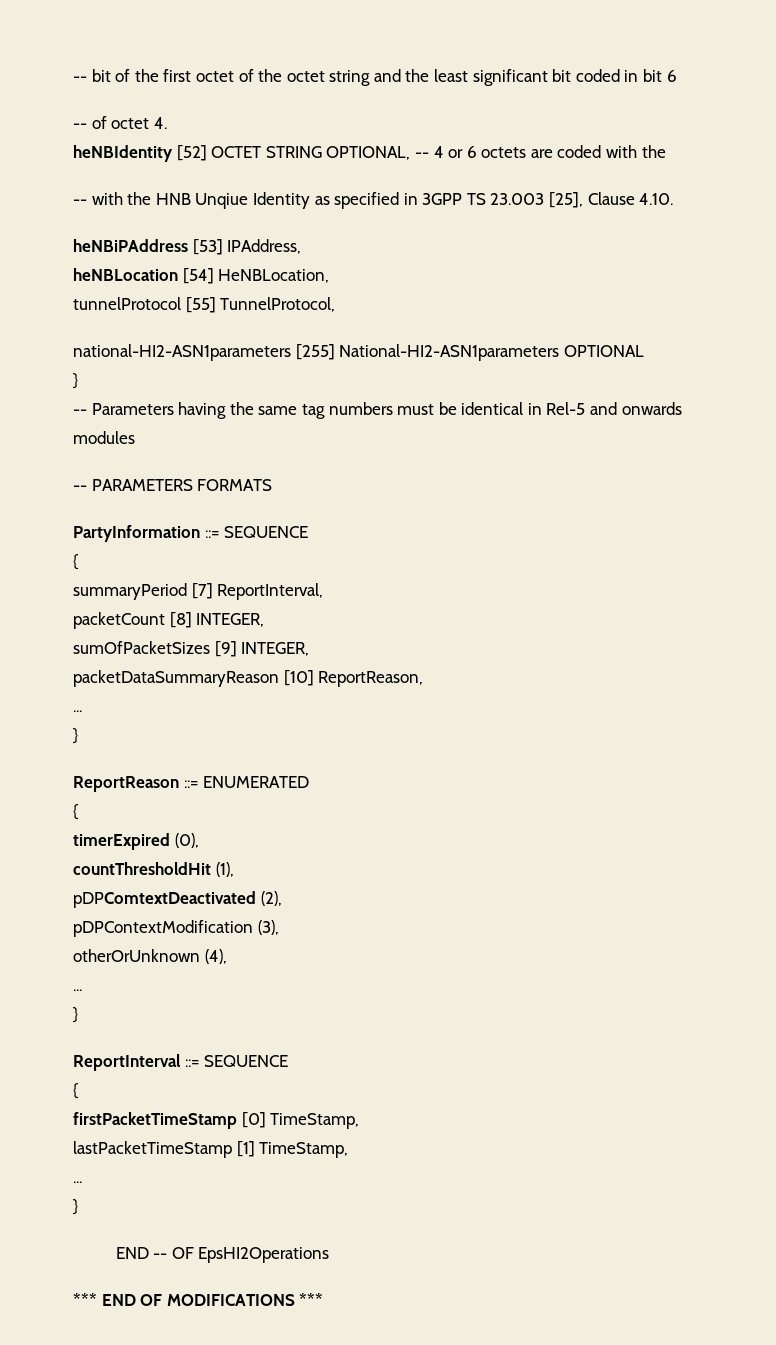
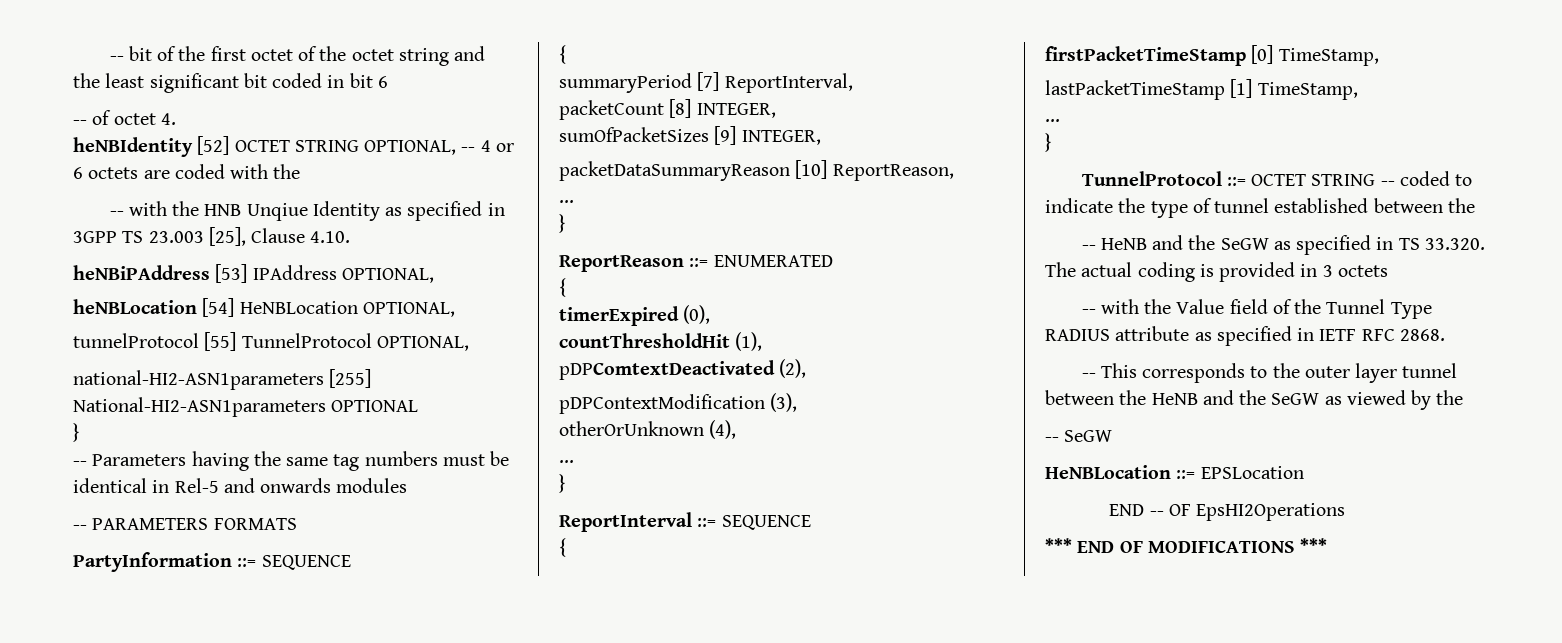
[227,239,302,254] IPAddress, -> [252,265,434,283] IPAddress OPTIONAL,
[218,269,330,283] HeNBLocation, -> [239,301,455,317] HeNBLocation OPTIONAL,
[220,297,336,312] TunnelProtocol, -> [241,333,469,351] TunnelProtocol OPTIONAL,
(78, 1207) none -> [1081,171,1473,186] [1045,198,1475,218] [1081,235,1485,255] [1045,262,1388,282] [1081,299,1432,319] [1045,326,1445,346] [1081,363,1458,383] [1045,390,1464,410] [1045,430,1113,442] [1045,465,1304,479] // TunnelProtocol ::= OCTET STRING -- coded to indicate the type of tunnel established between the // -- HeNB and the SeGW as specified in TS 33.320. The actual coding is provided in 3 octets // -- with the Value field of the Tunnel Type RADIUS attribute as specified in IETF RFC 2868. // -- This corresponds to the outer layer tunnel between the HeNB and the SeGW as viewed by the // -- SeGW // HeNBLocation ::= EPSLocation

